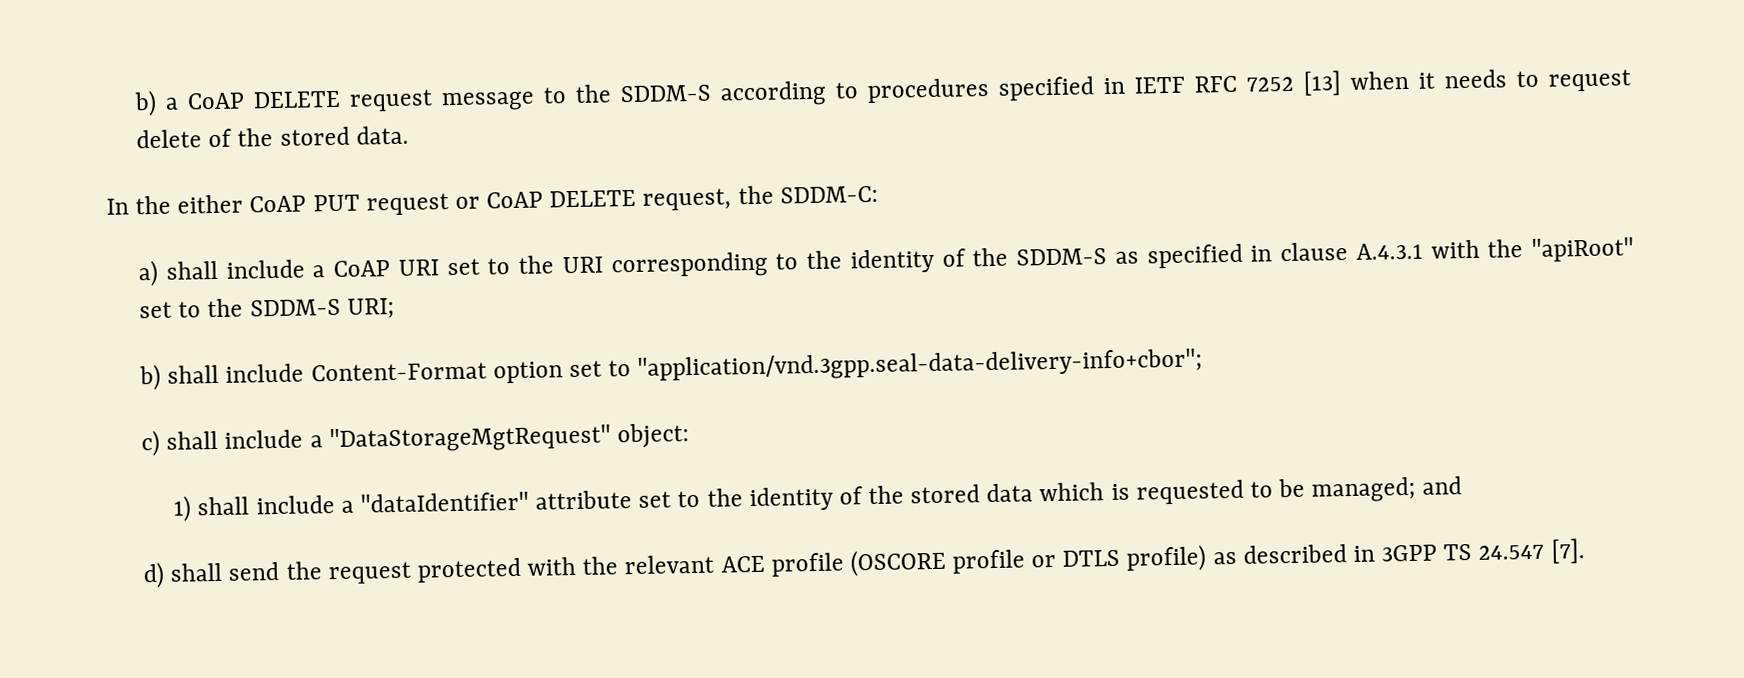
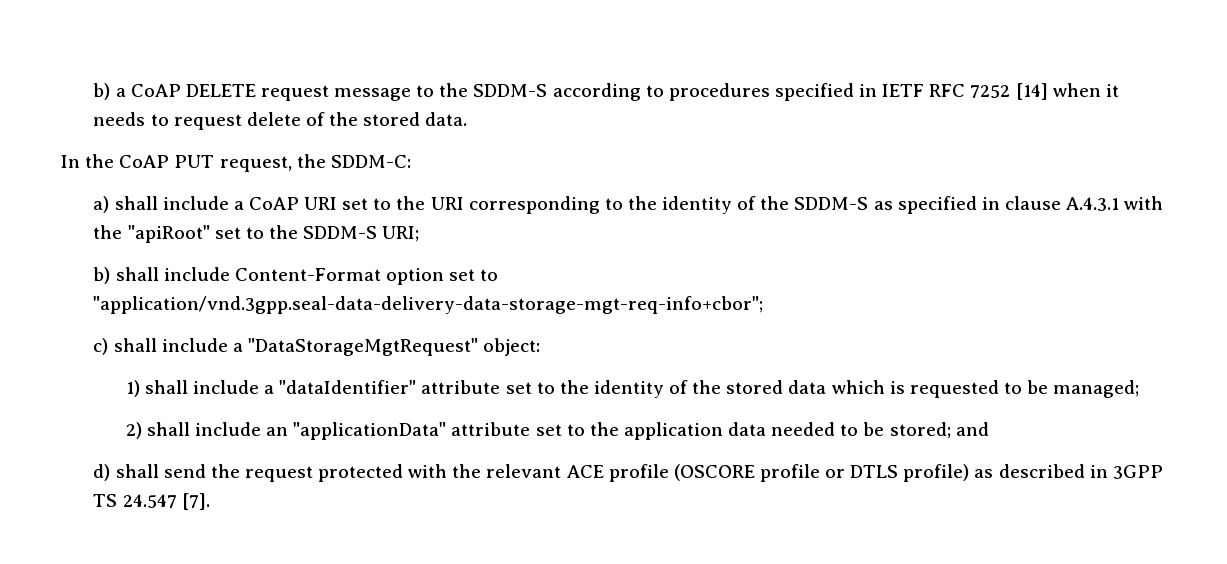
[1303,70,1342,96] [13] -> [1015,83,1048,100] [14]
[177,194,244,214] either -> (115, 161) none
[365,189,637,216] request or CoAP DELETE -> (215, 161) none
[637,348,1204,382] "application/vnd.3gpp.seal-data-delivery-info+cbor"; -> [93,296,764,314] "application/vnd.3gpp.seal-data-delivery-data-storage-mgt-req-info+cbor";
(1417, 489) none -> [125,422,951,440] // 2) shall include an "applicationData" attribute set to the application data needed to be stored;

